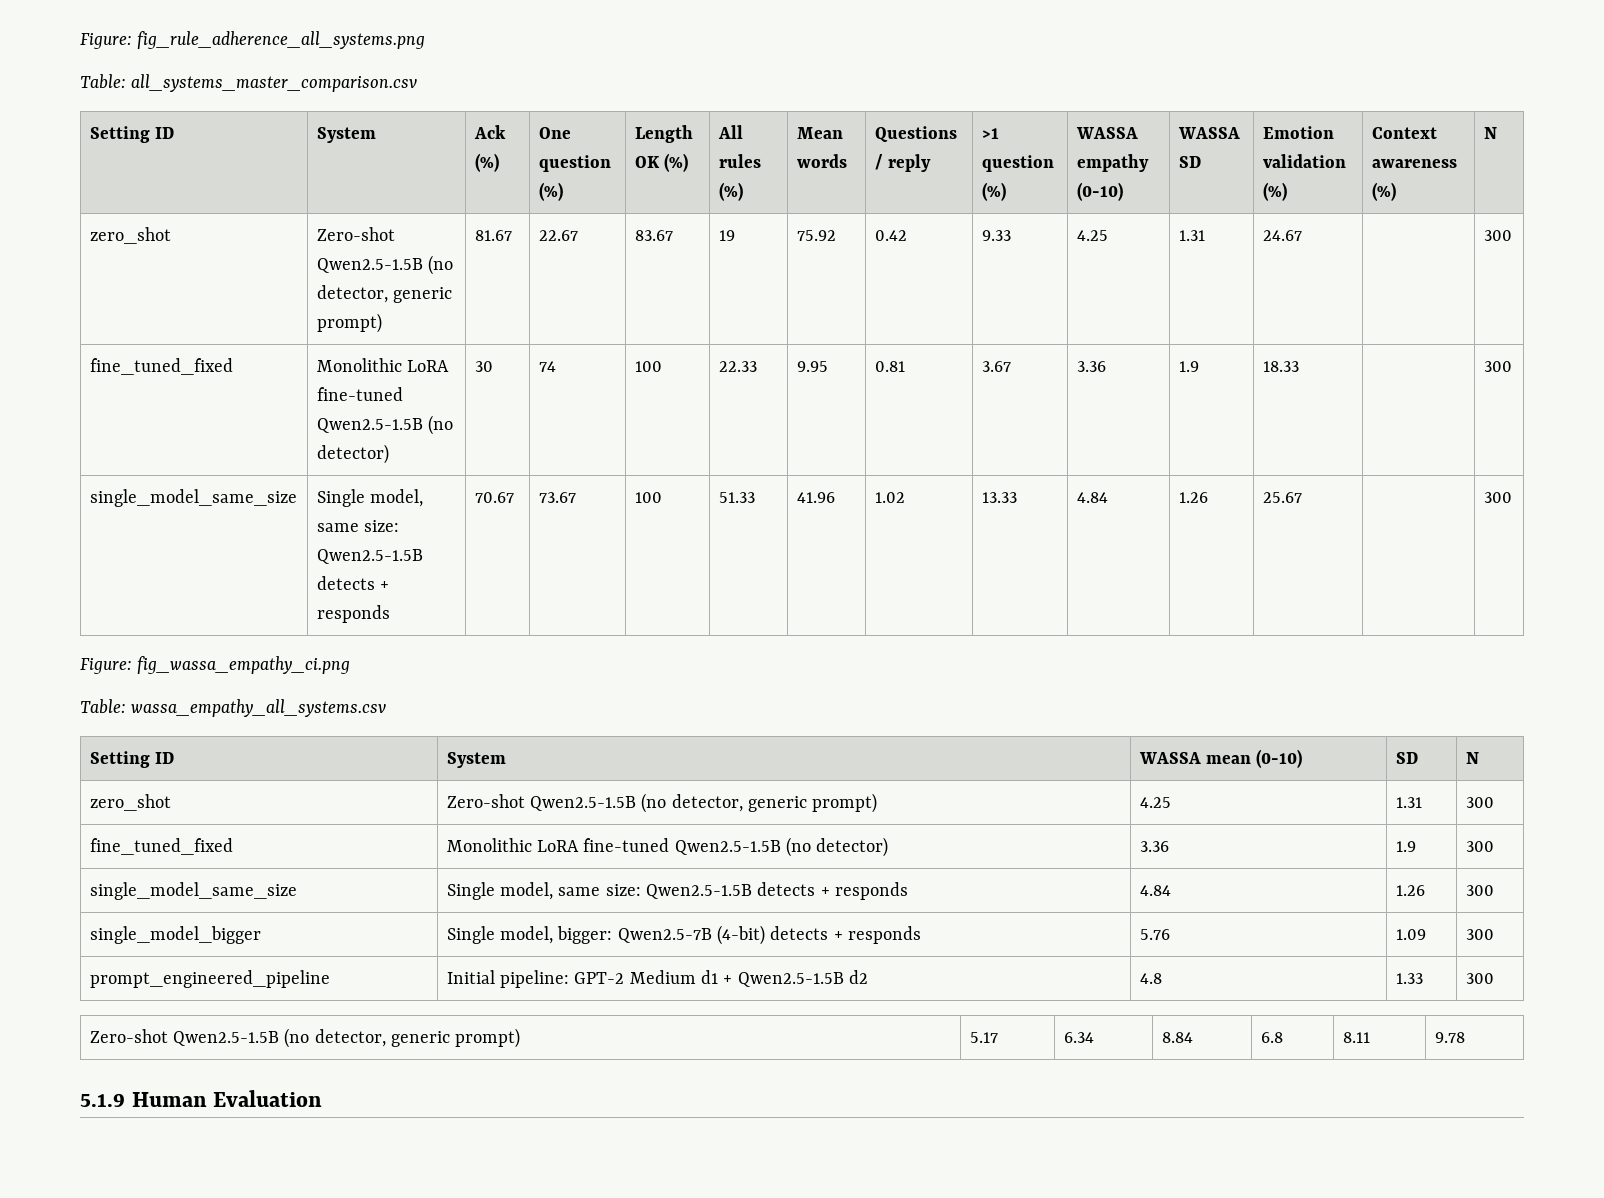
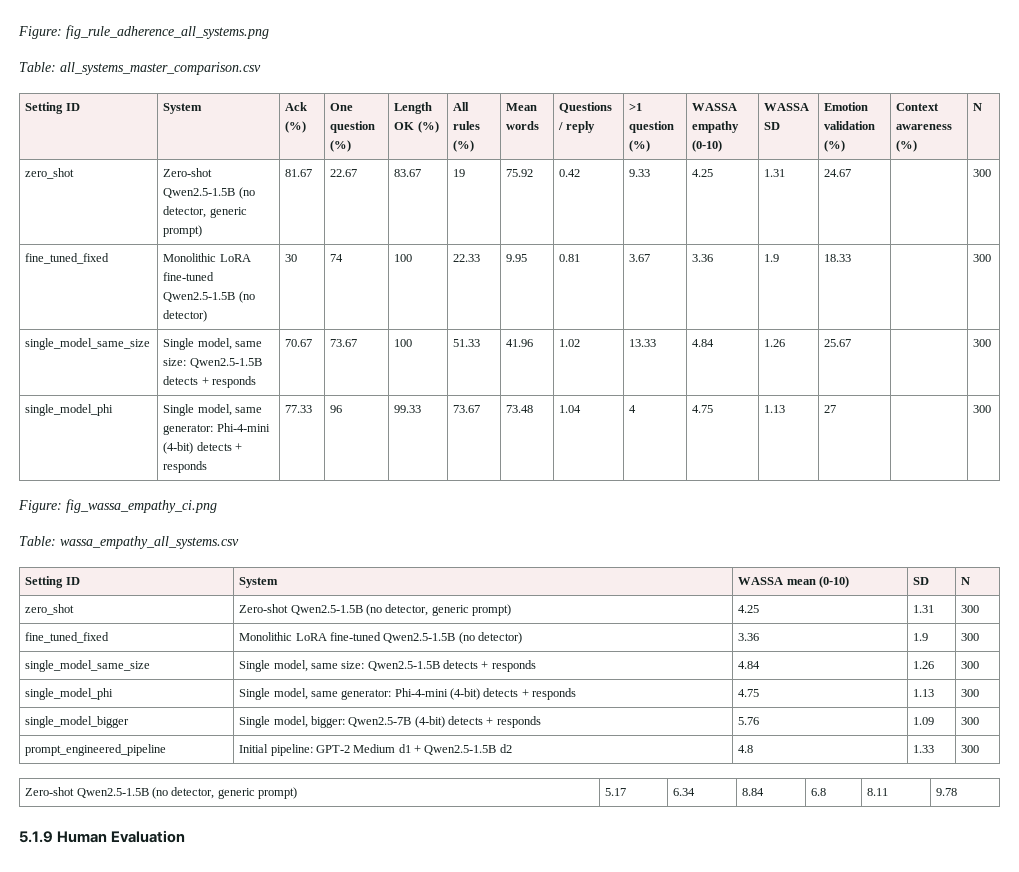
(1512, 497) none -> [25,404,114,416] [163,404,262,416] [163,423,270,435] [163,442,242,454] [163,461,208,473] [285,405,313,413] [330,405,343,413] [394,405,422,413] [453,405,481,413] [506,405,534,413] [559,405,582,413] [629,405,637,413] [692,405,714,413] [764,405,786,413] [824,405,837,413] [973,405,992,413] // single_model_phi | Single model, same generator: Phi-4-mini (4-bit) detects + responds | 77.33 | 96 | 99.33 | 73.67 | 73.48 | 1.04 | 4 | 4.75 | 1.13 | 27 | | 300
(1494, 890) none -> [25,688,114,700] [239,688,577,700] [738,689,760,697] [913,689,935,697] [961,689,980,697] // single_model_phi | Single model, same generator: Phi-4-mini (4-bit) detects + responds | 4.75 | 1.13 | 300

